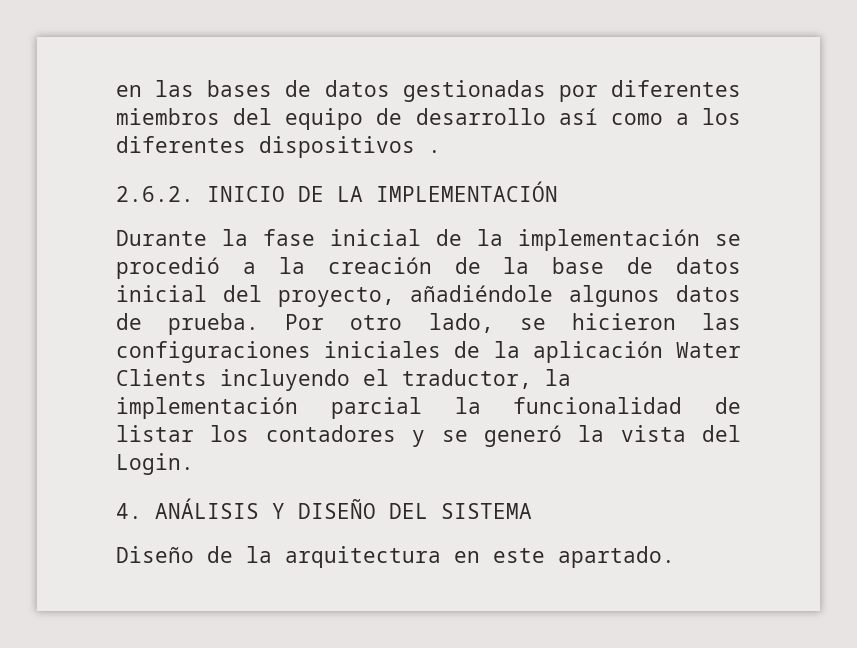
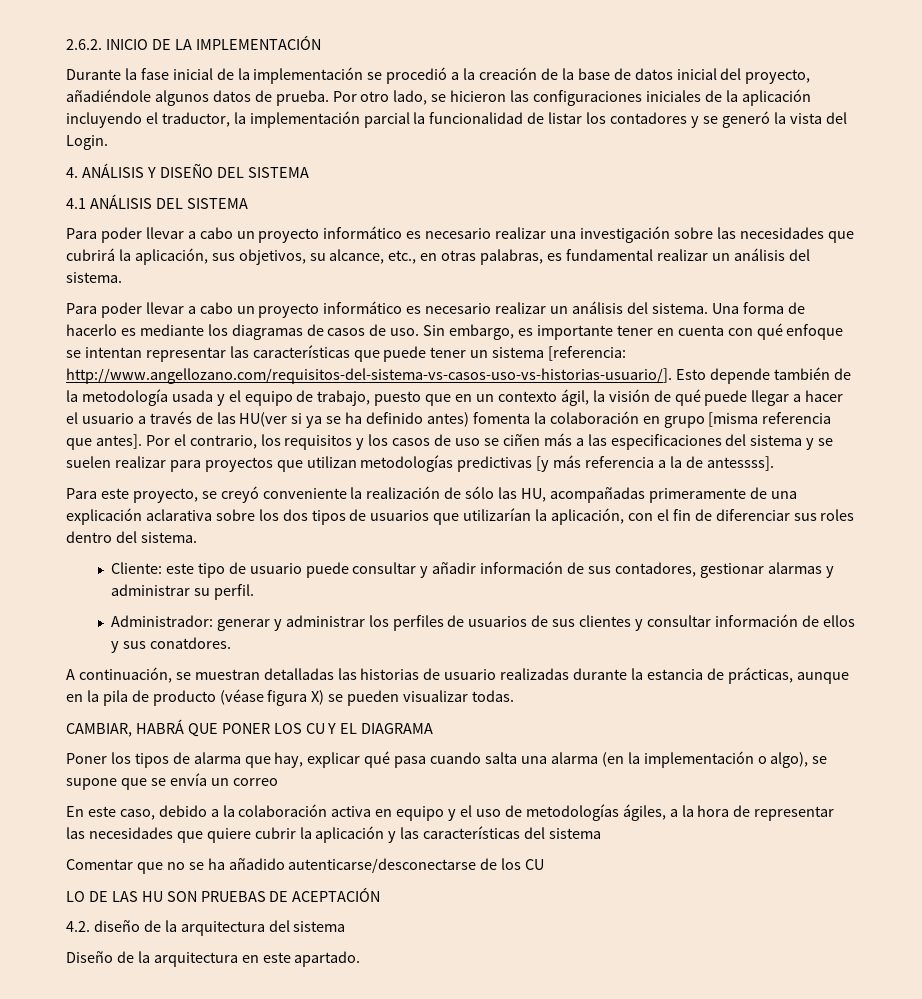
[116,80,741,102] [116,108,741,130] [116,136,441,158] en las bases de datos gestionadas por diferentes miembros del equipo de desarrollo así como a los diferentes dispositivos . // -> (66, 44) none
[676,342,741,358] [116,369,207,386] Water Clients -> (811, 97) none
(532, 511) none -> [66,194,248,209] [66,226,854,243] [66,248,810,265] [66,272,122,283] [66,301,805,318] [66,323,844,340] [66,345,627,362] [66,367,851,384] [66,389,844,406] [66,411,832,428] [66,433,834,450] [66,455,774,472] [66,486,797,503] [66,508,855,525] [66,531,197,543] [110,561,834,578] [110,584,254,600] [110,614,855,631] [110,637,231,653] [66,667,849,684] [66,689,515,706] [66,719,434,737] [66,751,828,768] [66,773,278,790] [66,804,835,821] [66,826,602,843] [66,858,545,874] [66,887,381,902] [66,920,346,936] // 4.1 ANÁLISIS DEL SISTEMA // Para poder llevar a cabo un proyecto informático es necesario realizar una investigación sobre las necesidades que cubrirá la aplicación, sus objetivos, su alcance, etc., en otras palabras, es fundamental realizar un análisis del sistema. // Para poder llevar a cabo un proyecto informático es necesario realizar un análisis del sistema. Una forma de hacerlo es mediante los diagramas de casos de uso. Sin embargo, es importante tener en cuenta con qué enfoque se intentan representar las características que puede tener un sistema [referencia: http://www.angellozano.com/requisitos-del-sistema-vs-casos-uso-vs-historias-usuario/]. Esto depende también de la metodología usada y el equipo de trabajo, puesto que en un contexto ágil, la visión de qué puede llegar a hacer el usuario a través de las HU(ver si ya se ha definido antes) fomenta la colaboración en grupo [misma referencia que antes]. Por el contrario, los requisitos y los casos de uso se ciñen más a las especificaciones del sistema y se suelen realizar para proyectos que utilizan metodologías predictivas [y más referencia a la de antessss]. // Para este proyecto, se creyó conveniente la realización de sólo las HU, acompañadas primeramente de una explicación aclarativa sobre los dos tipos de usuarios que utilizarían la aplicación, con el fin de diferenciar sus roles dentro del sistema. // Cliente: este tipo de usuario puede consultar y añadir información de sus contadores, gestionar alarmas y administrar su perfil. // Administrador: generar y administrar los perfiles de usuarios de sus clientes y consultar información de ellos y sus conatdores. // A continuación, se muestran detalladas las historias de usuario realizadas durante la estancia de prácticas, aunque en la pila de producto (véase figura X) se pueden visualizar todas. // CAMBIAR, HABRÁ QUE PONER LOS CU Y EL DIAGRAMA // Poner los tipos de alarma que hay, explicar qué pasa cuando salta una alarma (en la implementación o algo), se supone que se envía un correo // En este caso, debido a la colaboración activa en equipo y el uso de metodologías ágiles, a la hora de representar las necesidades que quiere cubrir la aplicación y las características del sistema // Comentar que no se ha añadido autenticarse/desconectarse de los CU // LO DE LAS HU SON PRUEBAS DE ACEPTACIÓN // 4.2. diseño de la arquitectura del sistema

